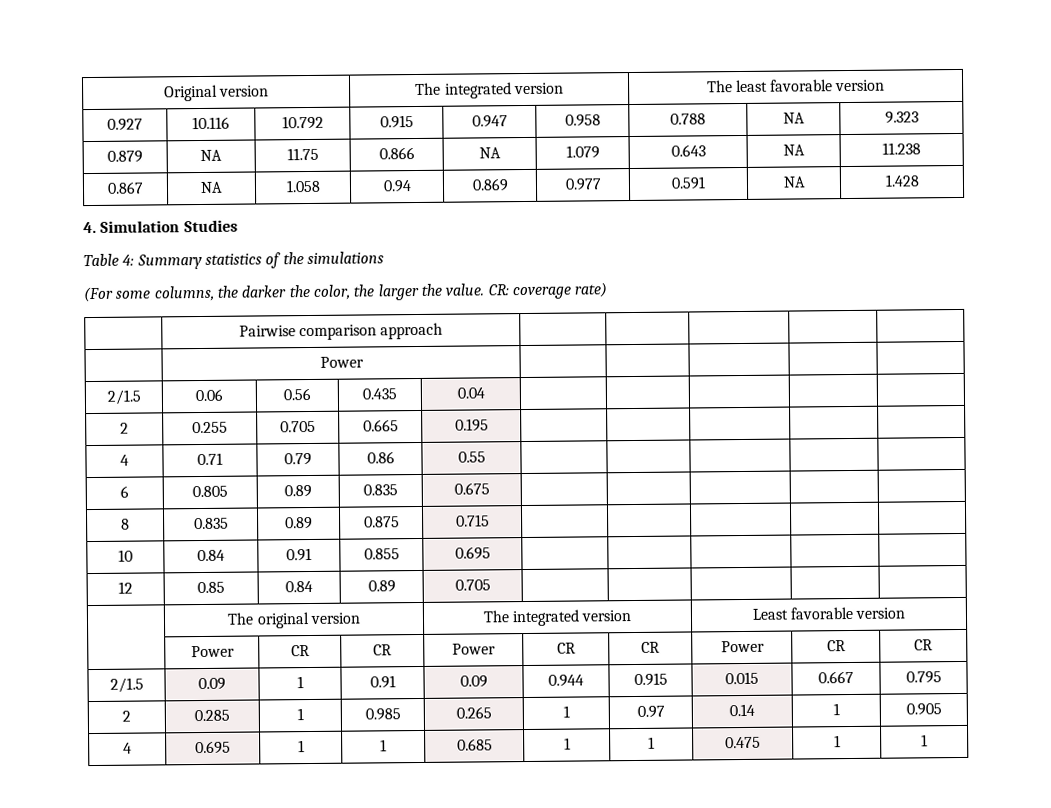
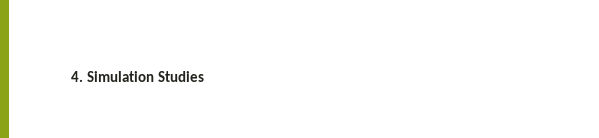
[163,84,270,102] [415,82,564,99] [706,79,886,93] [107,118,143,131] [192,116,230,130] [281,115,324,130] [379,115,414,129] [471,115,508,128] [564,114,601,127] [670,113,706,125] [782,112,805,124] [884,111,919,124] [107,150,143,163] [200,149,222,161] [286,147,319,161] [378,147,415,160] [478,147,501,159] [565,145,600,159] [670,144,706,157] [782,144,805,156] [882,142,921,155] [107,181,144,194] [200,181,223,193] [285,179,321,193] [382,180,412,193] [471,178,509,192] [564,178,602,191] [671,176,706,190] [782,176,806,188] [884,174,920,187] [83,219,238,234] [83,251,384,270] [83,282,609,303] [238,322,444,341] [319,356,364,368] [106,389,141,405] [195,388,223,402] [283,387,311,401] [362,388,397,400] [456,387,485,399] [120,422,129,434] [192,421,228,434] [280,420,316,433] [362,419,399,432] [454,418,489,432] [120,454,129,466] [197,452,223,466] [284,452,312,466] [366,451,395,464] [457,451,486,463] [120,485,129,498] [192,485,228,498] [284,484,312,498] [363,484,398,496] [453,482,490,495] [121,518,130,530] [193,517,229,530] [285,516,313,530] [363,516,400,528] [455,514,490,527] [118,549,133,562] [197,549,225,562] [286,547,312,562] [363,548,400,560] [454,546,491,560] [118,581,133,594] [197,581,225,594] [285,580,313,593] [367,580,396,593] [454,579,491,591] [227,612,361,629] [482,609,633,627] [751,606,907,620] [190,645,235,658] [290,645,310,657] [373,644,392,656] [452,643,496,655] [556,642,576,654] [641,641,660,653] [720,640,765,653] [826,640,846,652] [914,639,933,651] [109,677,144,693] [198,677,226,691] [296,676,304,689] [369,675,396,689] [459,675,488,688] [548,674,584,687] [633,672,668,687] [725,671,759,685] [818,670,854,684] [905,671,942,684] [122,710,131,722] [194,709,230,722] [296,708,304,721] [364,708,401,721] [455,706,492,719] [562,705,570,718] [636,705,665,718] [729,703,755,717] [832,703,840,716] [905,703,942,716] [123,742,132,754] [195,740,231,755] [297,740,305,753] [380,739,387,752] [456,738,493,751] [563,737,571,750] [648,736,655,749] [725,736,761,749] [833,735,841,748] [921,734,928,747] Original version | The integrated version | The least favorable version // 0.927 | 10.116 | 10.792 | 0.915 | 0.947 | 0.958 | 0.788 | NA | 9.323 // 0.879 | NA | 11.75 | 0.866 | NA | 1.079 | 0.643 | NA | 11.238 // 0.867 | NA | 1.058 | 0.94 | 0.869 | 0.977 | 0.591 | NA | 1.428 // 4. Simulation Studies // Table 4: Summary statistics of the simulations // (For some columns, the darker the color, the larger the value. CR: coverage rate) // | Pairwise comparison approach | | | | | // | Power | | | | | // 2/1.5 | 0.06 | 0.56 | 0.435 | 0.04 | | | | | // 2 | 0.255 | 0.705 | 0.665 | 0.195 | | | | | // 4 | 0.71 | 0.79 | 0.86 | 0.55 | | | | | // 6 | 0.805 | 0.89 | 0.835 | 0.675 | | | | | // 8 | 0.835 | 0.89 | 0.875 | 0.715 | | | | | // 10 | 0.84 | 0.91 | 0.855 | 0.695 | | | | | // 12 | 0.85 | 0.84 | 0.89 | 0.705 | | | | | // | The original version | The integrated version | Least favorable version // | Power | CR | CR | Power | CR | CR | Power | CR | CR // 2/1.5 | 0.09 | 1 | 0.91 | 0.09 | 0.944 | 0.915 | 0.015 | 0.667 | 0.795 // 2 | 0.285 | 1 | 0.985 | 0.265 | 1 | 0.97 | 0.14 | 1 | 0.905 // 4 | 0.695 | 1 | 1 | 0.685 | 1 | 1 | 0.475 | 1 | 1 -> [71,71,204,82] 4. Simulation Studies

